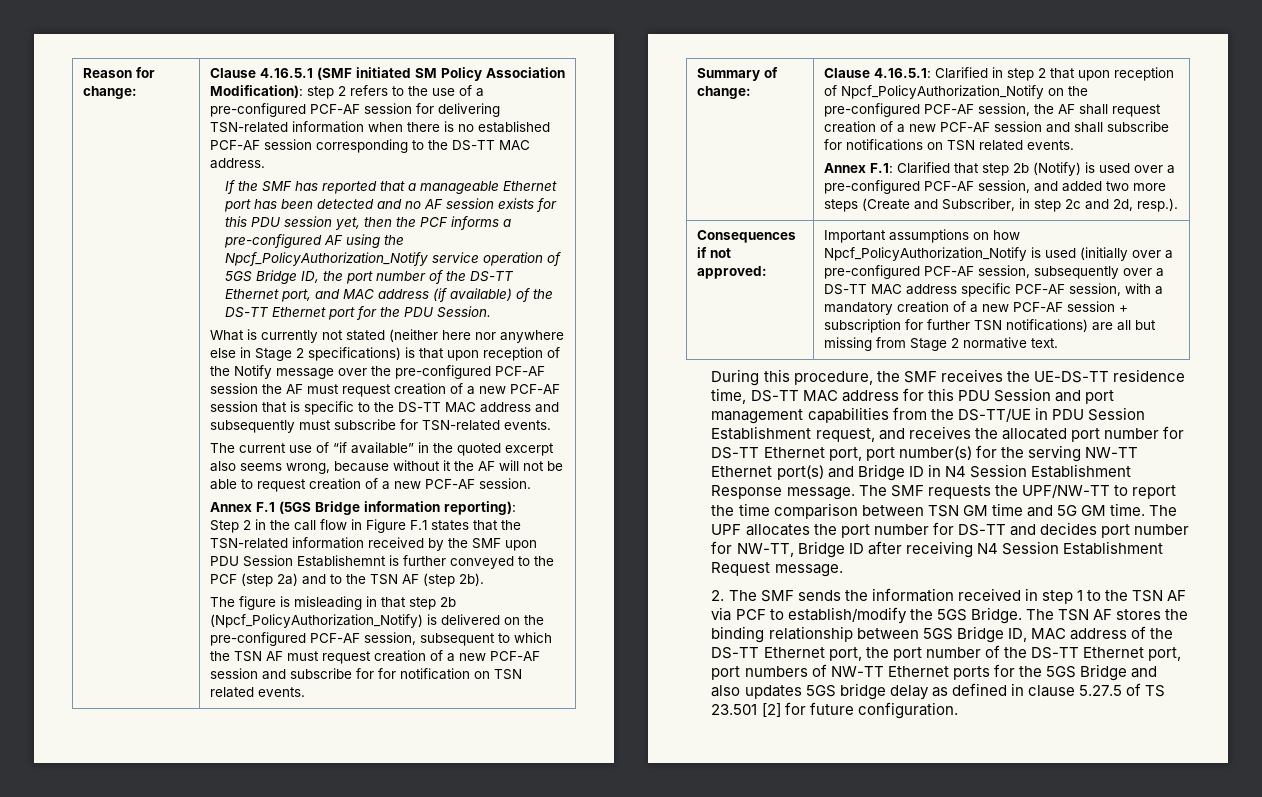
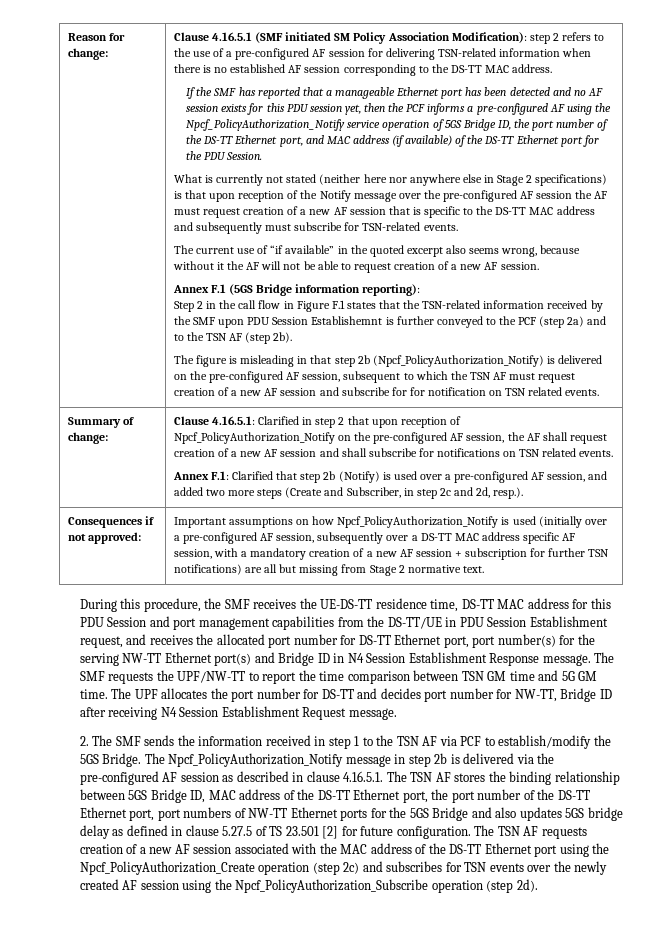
[309,104,360,114] PCF-AF -> [312,49,326,57] AF
[209,140,260,150] PCF-AF -> [288,65,302,73] AF
[494,366,545,376] PCF-AF -> [520,191,534,199] AF
[509,384,560,394] PCF-AF -> [333,207,347,215] AF
[424,479,475,489] PCF-AF -> [484,262,498,270] AF
[309,633,360,643] PCF-AF -> [286,372,300,380] AF
[489,651,540,661] PCF-AF -> [264,388,278,396] AF
[923,104,974,114] PCF-AF -> [450,433,464,441] AF
[939,122,990,132] PCF-AF -> [264,449,278,457] AF
[923,181,974,191] PCF-AF -> [531,472,545,480] AF
[923,266,974,276] PCF-AF -> [260,533,274,541] AF
[1014,284,1065,294] PCF-AF -> [562,533,576,541] AF
[1012,302,1063,312] PCF-AF -> [399,549,413,557] AF
(1054, 614) none -> [168,753,555,767] [79,771,407,785] Npcf_PolicyAuthorization_Notify message in step 2b is delivered via the pre-configured AF session as described in clause 4.16.5.1. The
(958, 710) none -> [474,825,587,839] [79,843,610,857] [79,861,608,875] [79,879,538,893] The TSN AF requests creation of a new AF session associated with the MAC address of the DS-TT Ethernet port using the Npcf_PolicyAuthorization_Create operation (step 2c) and subscribes for TSN events over the newly created AF session using the Npcf_PolicyAuthorization_Subscribe operation (step 2d).

